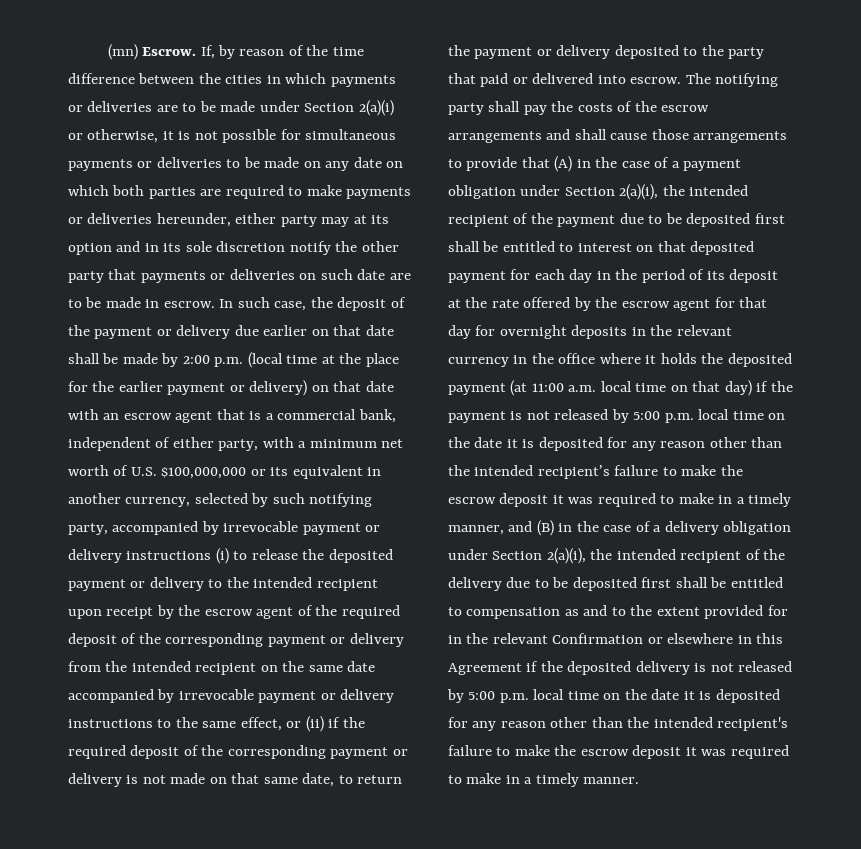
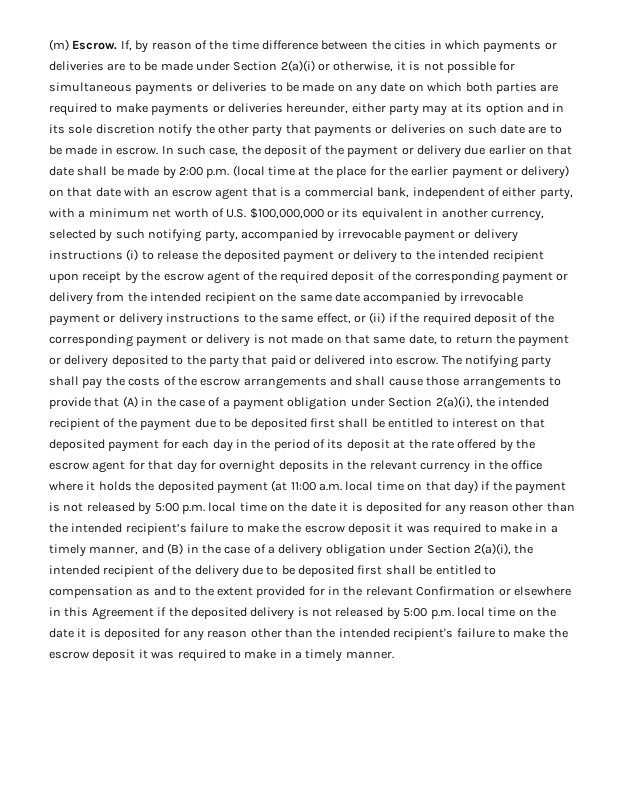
[107,44,138,60] (mn) -> [49,39,69,51] (m)

